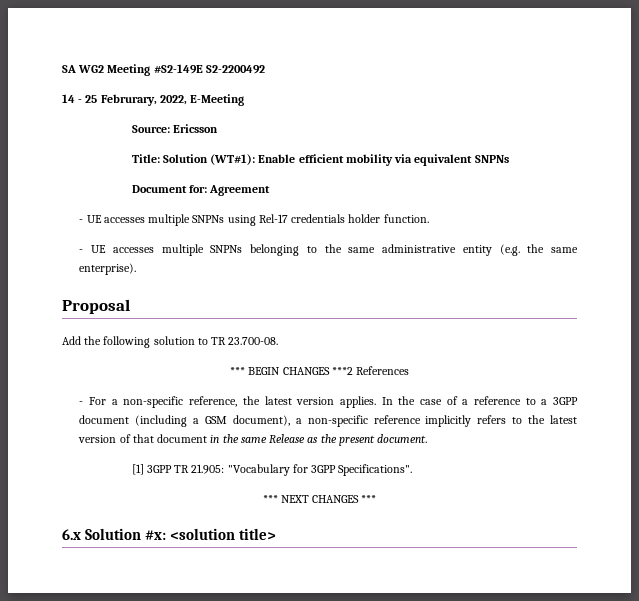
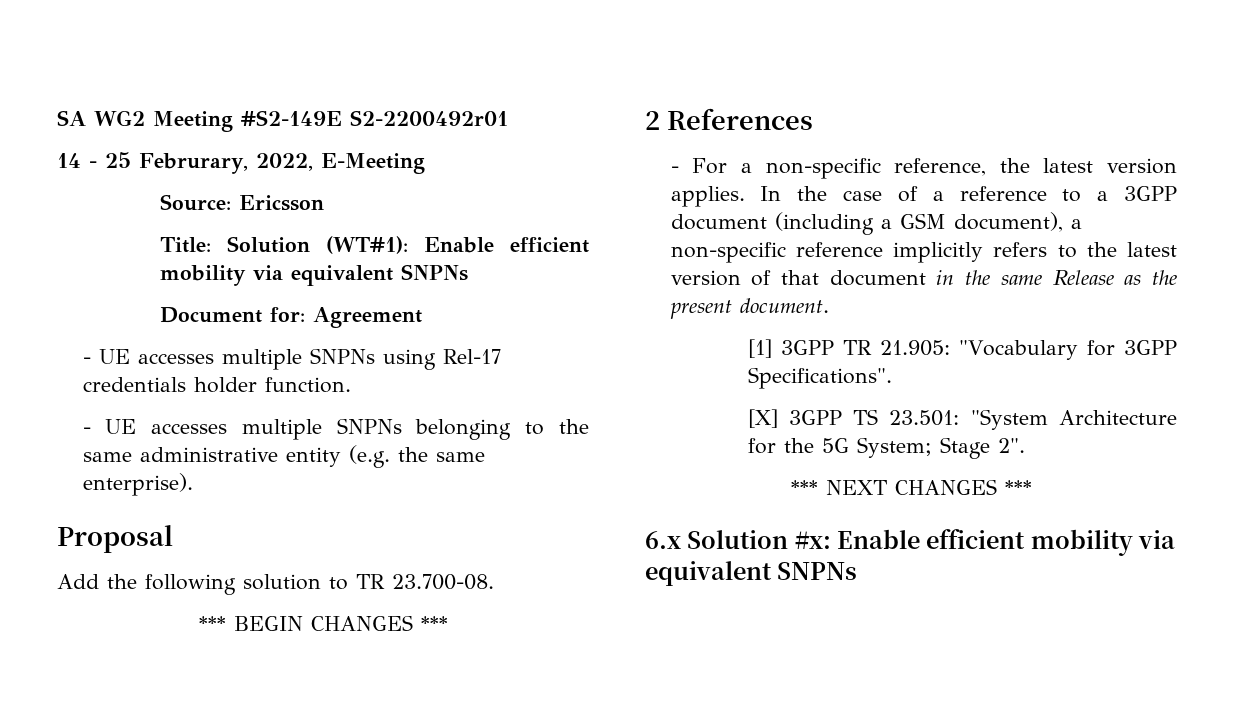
[205,65,265,74] S2-2200492 -> [350,110,508,126] S2-2200492r01
[331,367,353,375] ***2 -> [420,616,448,631] [645,111,660,130] *** // 2
(413, 470) none -> [747,409,1177,430] [747,437,1025,459] // [X] 3GPP TS 23.501: "System Architecture for the 5G System; Stage 2".
[170,528,277,540] <solution title> -> [837,529,1176,556] [645,561,858,586] Enable efficient mobility via equivalent SNPNs

